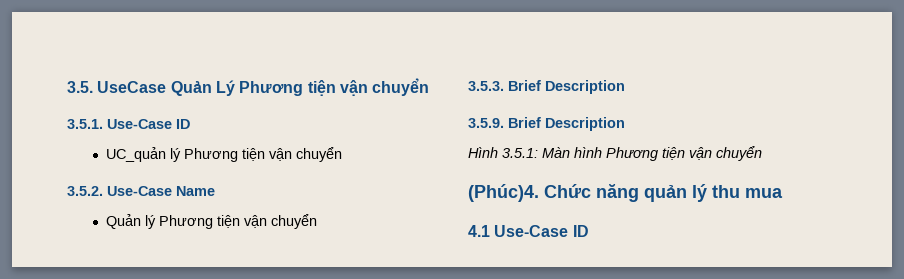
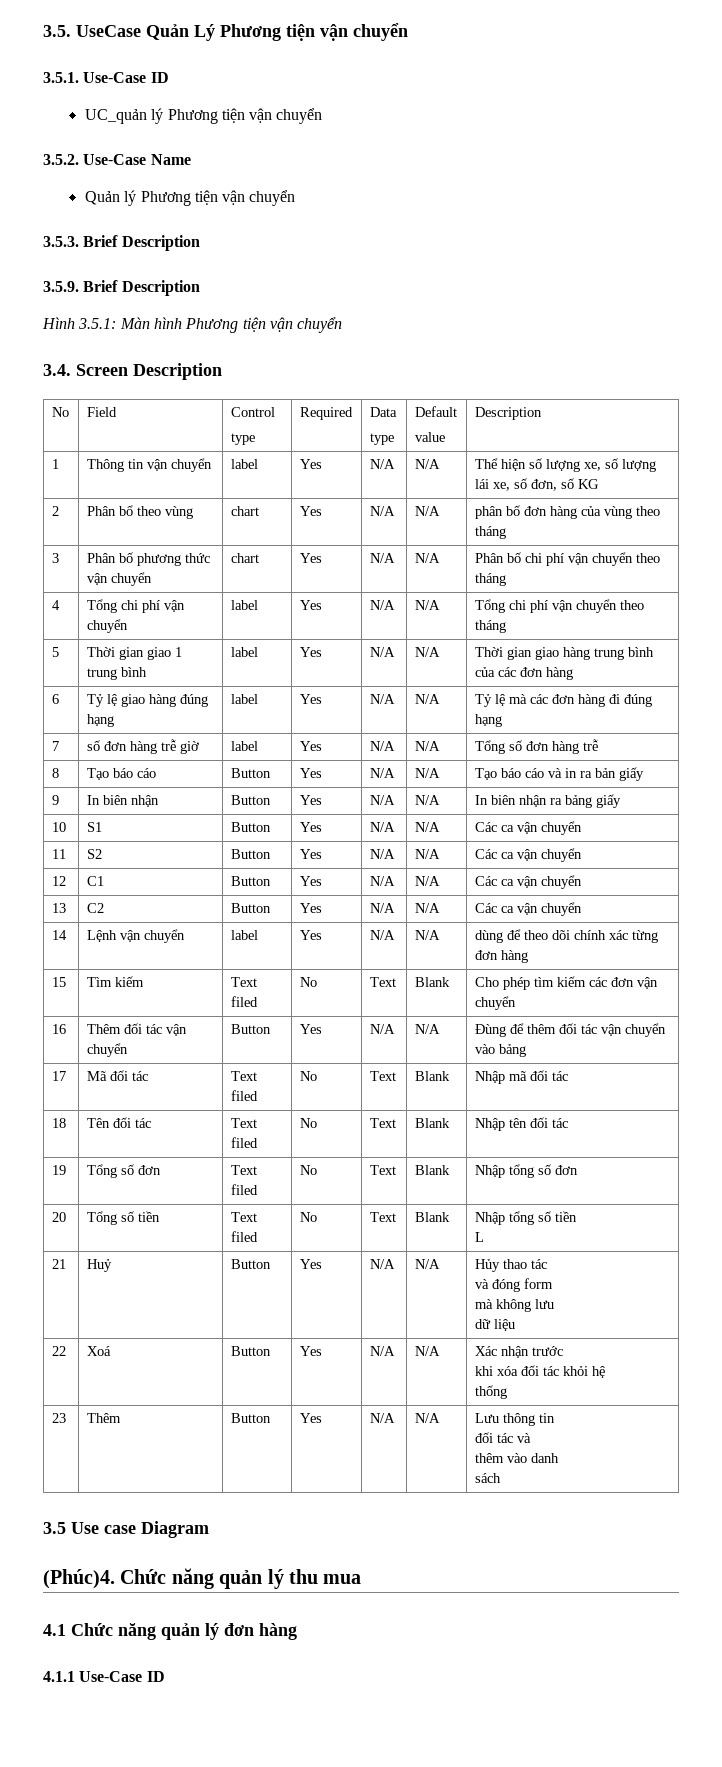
(762, 153) none -> [43,363,222,380] [51,407,69,417] [86,407,117,417] [230,407,275,417] [230,433,255,445] [299,407,353,420] [369,407,397,417] [369,433,394,445] [414,406,457,417] [414,432,445,442] [474,407,542,420] [51,459,59,469] [86,458,212,472] [230,459,258,469] [299,459,322,469] [369,459,395,469] [414,459,440,469] [474,458,656,472] [474,478,599,491] [51,506,59,516] [86,505,193,519] [230,506,259,516] [299,506,322,516] [369,506,395,516] [414,506,440,516] [474,505,660,519] [474,526,506,539] [51,553,59,563] [86,552,210,566] [86,572,152,586] [230,553,259,563] [299,553,322,563] [369,553,395,563] [414,553,440,563] [474,552,660,566] [474,573,506,586] [51,600,60,610] [86,599,185,613] [86,619,128,633] [230,600,258,610] [299,600,322,610] [369,600,395,610] [414,600,440,610] [474,599,644,613] [474,620,506,633] [51,647,59,657] [86,647,182,660] [86,667,147,680] [230,647,258,657] [299,647,322,657] [369,647,395,657] [414,647,440,657] [474,647,654,660] [474,667,573,680] [51,694,59,704] [86,694,208,707] [86,714,114,727] [230,694,258,704] [299,694,322,704] [369,694,395,704] [414,694,440,704] [474,694,652,707] [474,714,502,727] [51,741,59,751] [86,739,199,754] [230,741,258,751] [299,741,322,751] [369,741,395,751] [414,741,440,751] [474,739,598,754] [51,768,59,778] [86,768,156,780] [230,768,271,778] [299,768,322,778] [369,768,395,778] [414,768,440,778] [474,767,644,781] [51,795,59,805] [86,795,159,807] [230,795,271,805] [299,795,322,805] [369,795,395,805] [414,795,440,805] [474,794,621,808] [51,822,66,832] [86,822,102,832] [230,822,271,832] [299,822,322,832] [369,822,395,832] [414,822,440,832] [474,821,582,835] [51,849,66,859] [86,849,102,859] [230,849,271,859] [299,849,322,859] [369,849,395,859] [414,849,440,859] [474,848,582,862] [51,876,66,886] [86,876,104,886] [230,876,271,886] [299,876,322,886] [369,876,395,886] [414,876,440,886] [474,875,582,889] [51,903,66,913] [86,903,104,913] [230,903,271,913] [299,903,322,913] [369,903,395,913] [414,903,440,913] [474,902,582,916] [51,930,67,940] [86,929,185,943] [230,930,258,940] [299,930,322,940] [369,930,395,940] [414,930,440,940] [474,929,658,943] [474,950,528,963] [51,977,66,987] [86,976,144,987] [230,977,257,987] [230,996,258,1007] [299,977,317,987] [369,977,396,987] [414,977,450,987] [474,976,658,990] [474,996,516,1010] [51,1024,66,1034] [86,1023,187,1036] [86,1043,128,1057] [230,1024,271,1034] [299,1024,322,1034] [369,1024,395,1034] [414,1024,440,1034] [474,1023,666,1037] [474,1044,526,1057] [51,1071,66,1081] [86,1070,148,1081] [230,1071,257,1081] [230,1090,258,1101] [299,1071,317,1081] [369,1071,396,1081] [414,1071,450,1081] [474,1070,568,1084] [51,1118,66,1128] [86,1117,151,1128] [230,1118,257,1128] [230,1137,258,1148] [299,1118,317,1128] [369,1118,396,1128] [414,1118,450,1128] [474,1117,568,1131] [51,1165,66,1175] [86,1164,161,1178] [230,1165,257,1175] [230,1184,258,1195] [299,1165,317,1175] [369,1165,396,1175] [414,1165,450,1175] [474,1164,578,1178] [51,1212,66,1222] [86,1211,160,1225] [230,1212,257,1222] [230,1231,258,1242] [299,1212,317,1222] [369,1212,396,1222] [414,1212,450,1222] [474,1211,577,1225] [474,1232,484,1242] [51,1259,66,1269] [86,1259,112,1272] [230,1259,271,1269] [299,1259,322,1269] [369,1259,395,1269] [414,1259,440,1269] [474,1259,547,1272] [474,1278,553,1292] [474,1299,554,1312] [474,1319,515,1331] [51,1346,66,1356] [86,1346,111,1356] [230,1346,271,1356] [299,1346,322,1356] [369,1346,395,1356] [414,1346,440,1356] [474,1346,563,1358] [474,1365,605,1378] [474,1385,507,1399] [51,1413,66,1423] [86,1413,121,1423] [230,1413,271,1423] [299,1413,322,1423] [369,1413,395,1423] [414,1413,440,1423] [474,1413,555,1426] [474,1432,531,1443] [474,1453,559,1463] [474,1473,501,1483] [43,1521,209,1538] // 3.4. Screen Description // No | Field | Control // type | Required | Data // type | Default // value | Description // 1 | Thông tin vận chuyển | label | Yes | N/A | N/A | Thể hiện số lượng xe, số lượng lái xe, số đơn, số KG // 2 | Phân bổ theo vùng | chart | Yes | N/A | N/A | phân bố đơn hàng của vùng theo tháng // 3 | Phân bố phương thức vận chuyển | chart | Yes | N/A | N/A | Phân bố chi phí vận chuyển theo tháng // 4 | Tổng chi phí vận chuyển | label | Yes | N/A | N/A | Tổng chi phí vận chuyển theo tháng // 5 | Thời gian giao 1 trung bình | label | Yes | N/A | N/A | Thời gian giao hàng trung bình của các đơn hàng // 6 | Tỷ lệ giao hàng đúng hạng | label | Yes | N/A | N/A | Tỷ lệ mà các đơn hàng đi đúng hạng // 7 | số đơn hàng trễ giờ | label | Yes | N/A | N/A | Tổng số đơn hàng trễ // 8 | Tạo báo cáo | Button | Yes | N/A | N/A | Tạo báo cáo và in ra bản giấy // 9 | In biên nhận | Button | Yes | N/A | N/A | In biên nhận ra bảng giấy // 10 | S1 | Button | Yes | N/A | N/A | Các ca vận chuyển // 11 | S2 | Button | Yes | N/A | N/A | Các ca vận chuyển // 12 | C1 | Button | Yes | N/A | N/A | Các ca vận chuyển // 13 | C2 | Button | Yes | N/A | N/A | Các ca vận chuyển // 14 | Lệnh vận chuyển | label | Yes | N/A | N/A | dùng để theo dõi chính xác từng đơn hàng // 15 | Tìm kiếm | Text filed | No | Text | Blank | Cho phép tìm kiếm các đơn vận chuyển // 16 | Thêm đối tác vận chuyển | Button | Yes | N/A | N/A | Đùng để thêm đối tác vận chuyển vào bảng // 17 | Mã đối tác | Text filed | No | Text | Blank | Nhập mã đối tác // 18 | Tên đối tác | Text filed | No | Text | Blank | Nhập tên đối tác // 19 | Tổng số đơn | Text filed | No | Text | Blank | Nhập tổng số đơn // 20 | Tổng số tiền | Text filed | No | Text | Blank | Nhập tổng số tiền // L // 21 | Huỷ | Button | Yes | N/A | N/A | Hủy thao tác // và đóng form // mà không lưu // dữ liệu // 22 | Xoá | Button | Yes | N/A | N/A | Xác nhận trước // khi xóa đối tác khỏi hệ // thống // 23 | Thêm | Button | Yes | N/A | N/A | Lưu thông tin // đối tác và // thêm vào danh // sách // 3.5 Use case Diagram
(490, 231) none -> [71,1623,297,1640] [43,1671,75,1682] Chức năng quản lý đơn hàng // 4.1.1

